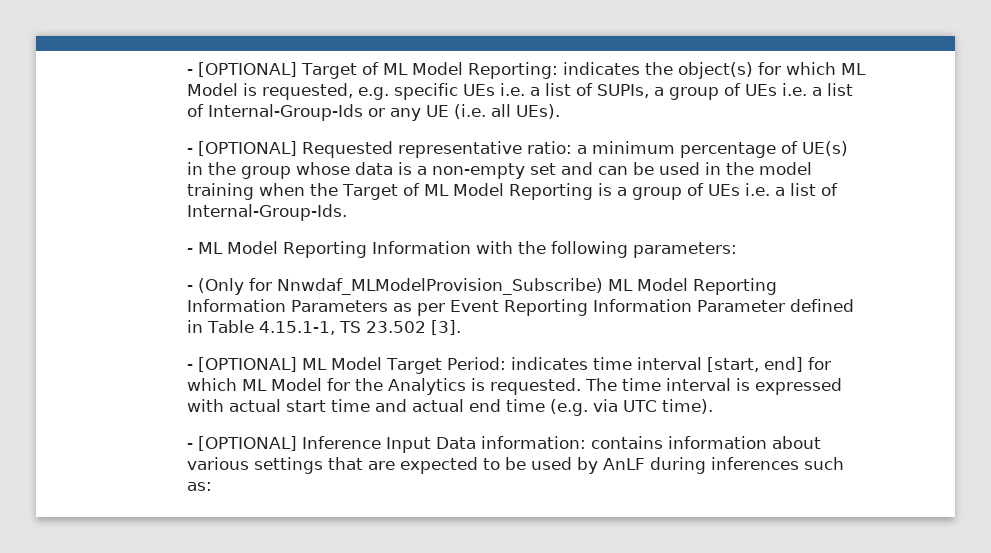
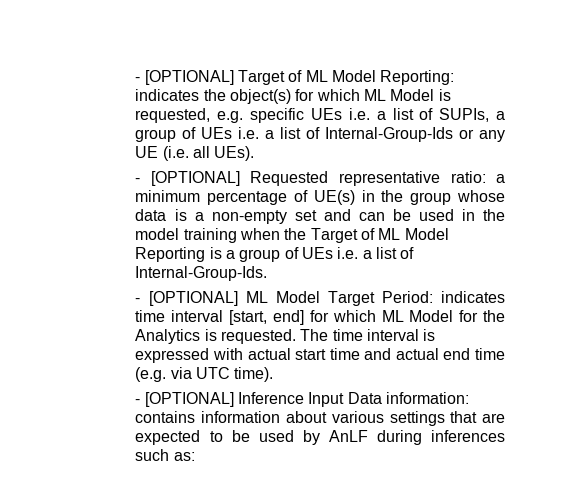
[187,241,738,258] [187,278,778,295] [187,299,855,316] [187,320,462,335] // - ML Model Reporting Information with the following parameters: // - (Only for Nnwdaf_MLModelProvision_Subscribe) ML Model Reporting Information Parameters as per Event Reporting Information Parameter defined in Table 4.15.1-1, TS 23.502 [3]. -> (268, 273) none

